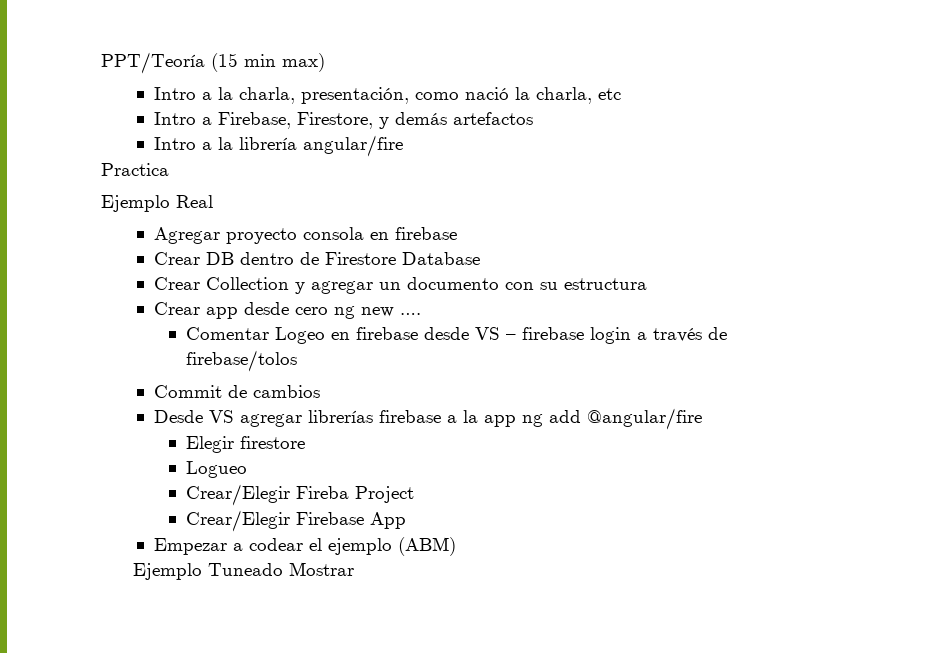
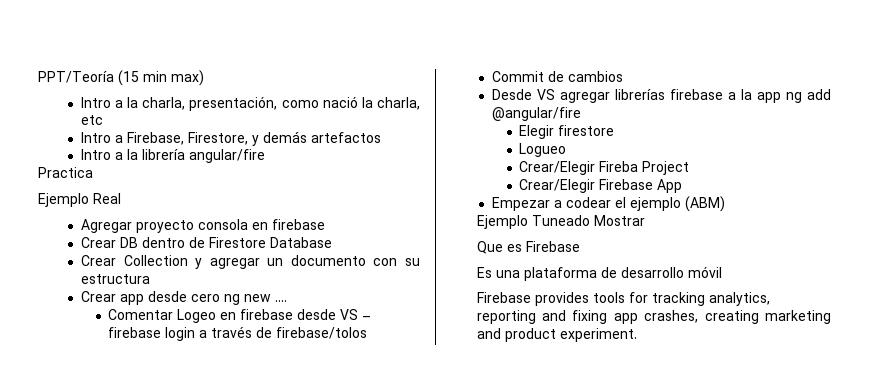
(355, 569) none -> [476,241,580,254] [476,266,722,281] [476,292,770,306] [476,310,831,324] [476,328,637,342] // Que es Firebase // Es una plataforma de desarrollo móvil // Firebase provides tools for tracking analytics, reporting and fixing app crashes, creating marketing and product experiment.

